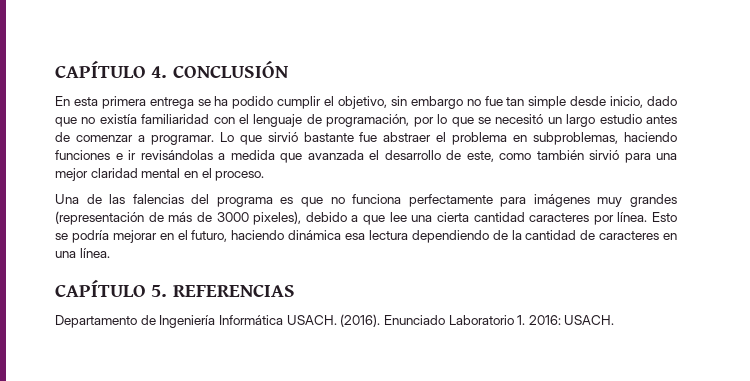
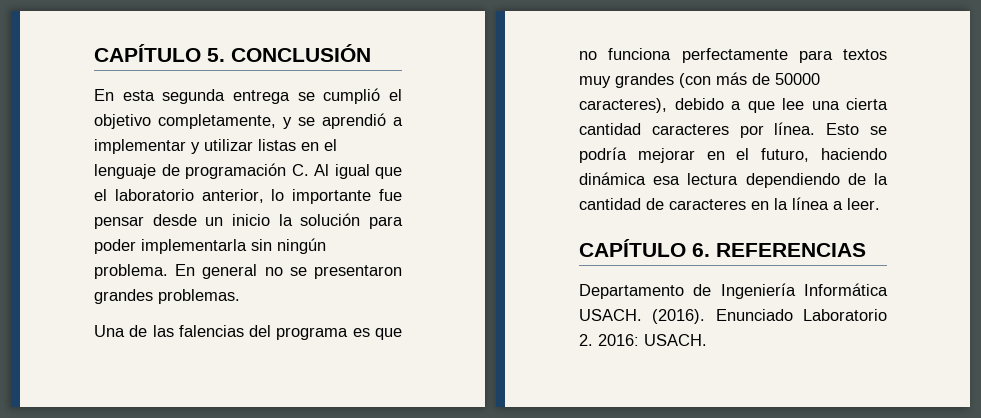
[55,60,168,78] CAPÍTULO 4. -> [94,44,225,62] CAPÍTULO 5.
[101,96,146,109] primera -> [162,89,226,104] segunda
[214,96,678,109] [55,114,678,127] [55,132,678,145] [55,150,677,163] [55,168,265,181] ha podido cumplir el objetivo, sin embargo no fue tan simple desde inicio, dado que no existía familiaridad con el lenguaje de programación, por lo que se necesitó un largo estudio antes de comenzar a programar. Lo que sirvió bastante fue abstraer el problema en subproblemas, haciendo funciones e ir revisándolas a medida que avanzada el desarrollo de este, como también sirvió para una mejor claridad mental en el proceso. -> [323,88,402,104] [94,113,403,129] [94,139,337,154] [94,163,402,179] [94,189,403,204] [94,213,403,229] [94,238,326,254] [94,264,402,279] [94,289,240,304] cumplió el objetivo completamente, y se aprendió a implementar y utilizar listas en el lenguaje de programación C. Al igual que el laboratorio anterior, lo importante fue pensar desde un inicio la solución para poder implementarla sin ningún problema. En general no se presentaron grandes problemas.
[533,194,590,207] imágenes -> [843,49,887,60] textos
[55,211,302,225] (representación de más de 3000 pixeles), -> [679,72,820,88] [579,98,667,113] (con más de 50000 caracteres),
[55,248,110,258] [55,279,168,297] una línea. // CAPÍTULO 5. -> [774,197,880,210] [579,239,710,257] la línea a leer. // CAPÍTULO 6.
[517,315,526,325] 1. -> [579,334,593,346] 2.

